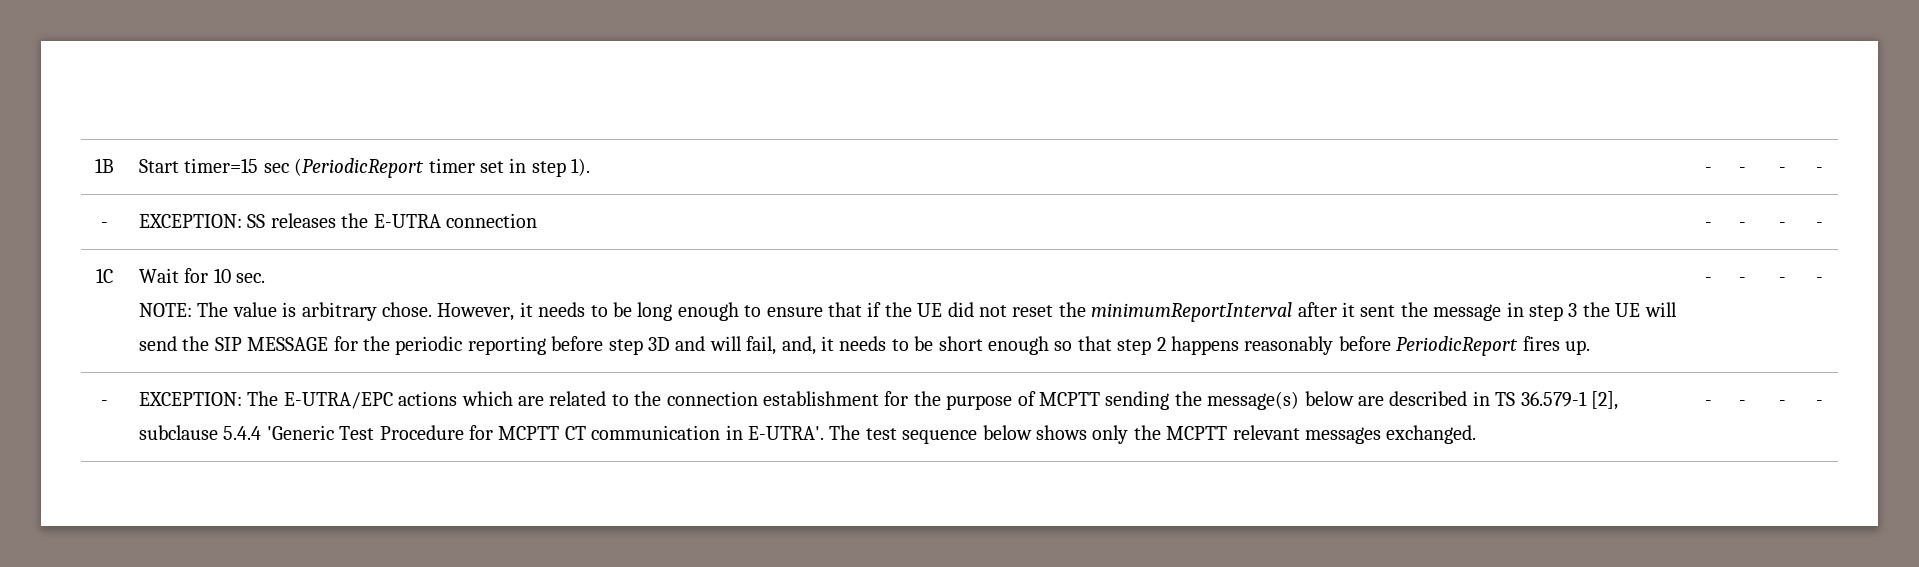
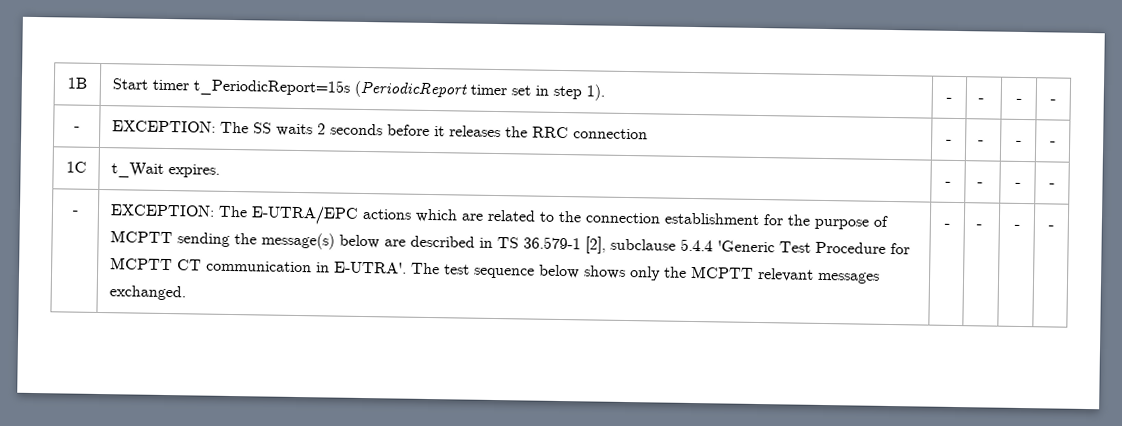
[184,158,289,173] timer=15 sec -> [151,78,350,97] timer t_PeriodicReport=15s
[247,214,266,228] SS -> [219,121,445,137] The SS waits 2 seconds before it
[373,214,441,228] E-UTRA -> [531,126,569,139] RRC
[138,268,266,283] [138,302,1677,322] [138,336,1590,356] Wait for 10 sec. // NOTE: The value is arbitrary chose. However, it needs to be long enough to ensure that if the UE did not reset the minimumReportInterval after it sent the message in step 3 the UE will send the SIP MESSAGE for the periodic reporting before step 3D and will fail, and, it needs to be short enough so that step 2 happens reasonably before PeriodicReport fires up. -> [110,162,220,178] t_Wait expires.

